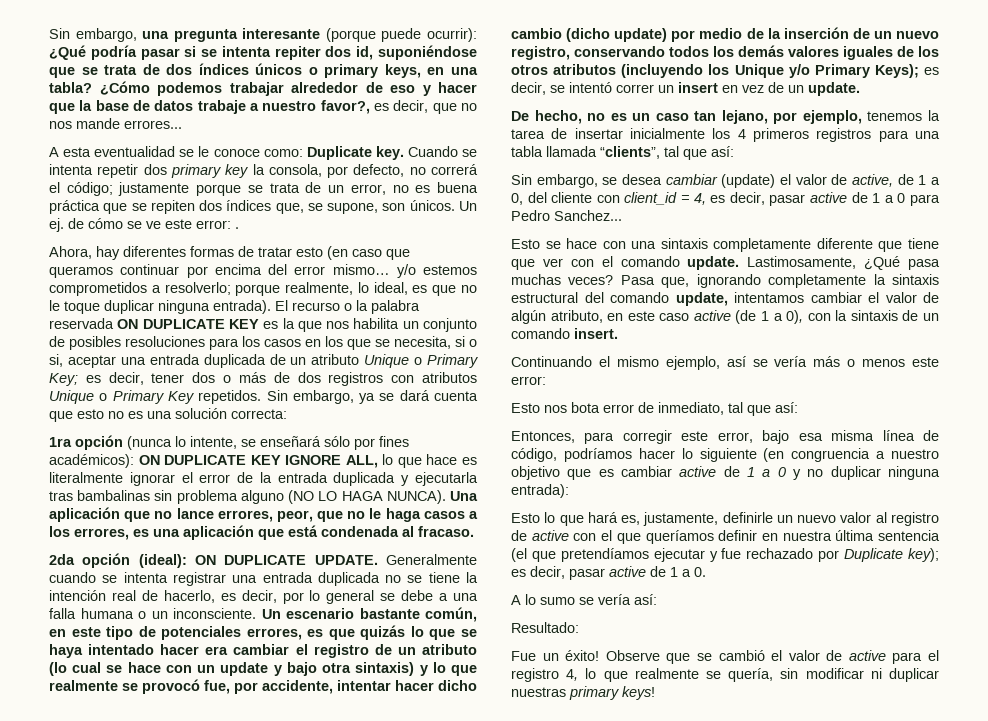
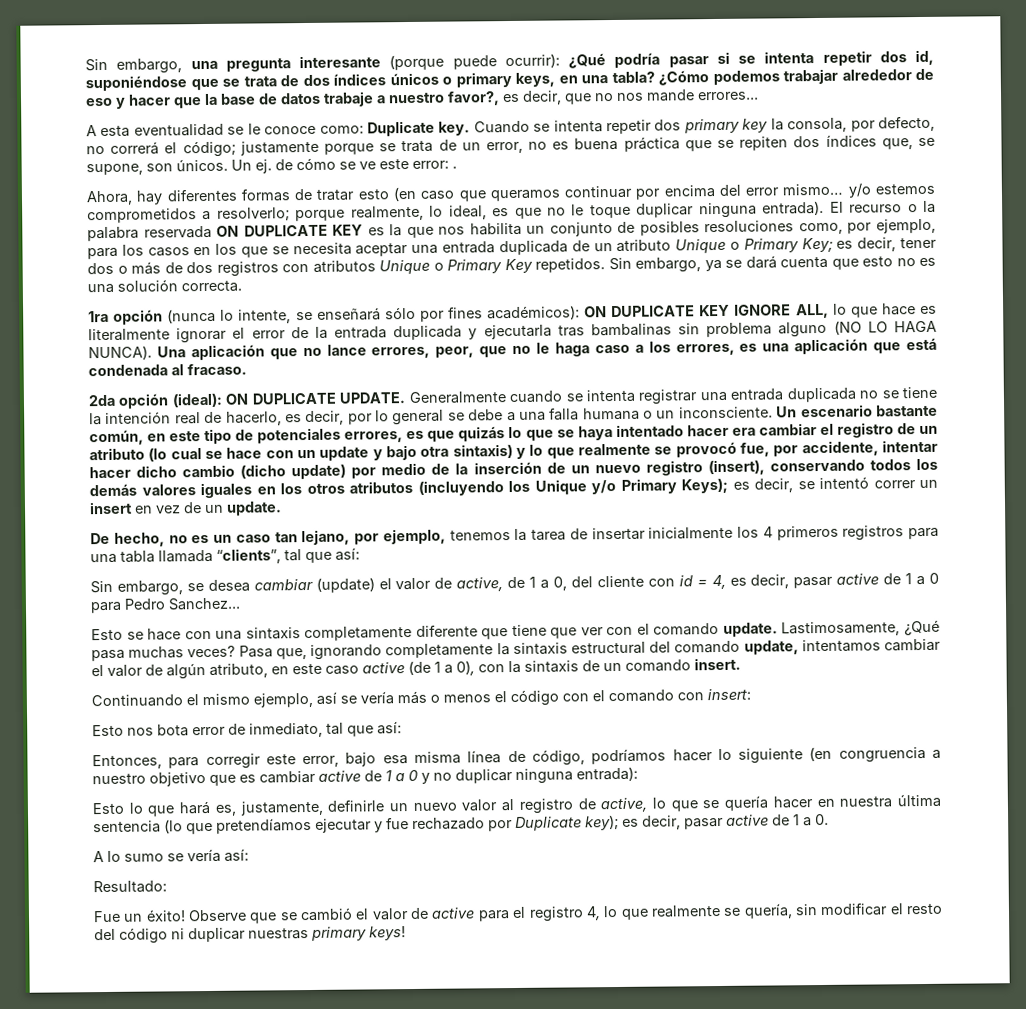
[274,46,321,60] repiter -> [822,50,872,66] repetir
(205, 341) none -> [798,218,936,235] como, por ejemplo,
[394,336,477,349] [49,354,63,367] necesita, si o si, -> [292,242,352,256] necesita
[231,409,287,419] correcta: -> [181,280,242,293] correcta.
[423,511,465,519] casos -> [594,344,630,354] caso
[511,46,570,60] registro, -> [645,459,765,476] registro (insert),
[897,46,914,57] de -> [256,486,276,495] en
[624,192,678,205] client_id -> [678,575,693,587] id
[911,357,939,367] [511,376,546,385] este error: -> [494,688,751,707] el código con el comando con insert:
[531,530,758,544] active con el que queríamos definir -> [600,795,813,813] active, lo que se quería hacer
[511,548,527,562] (el -> [164,819,183,834] (lo
(864, 673) none -> [889,903,943,915] [94,927,168,944] el resto del código

